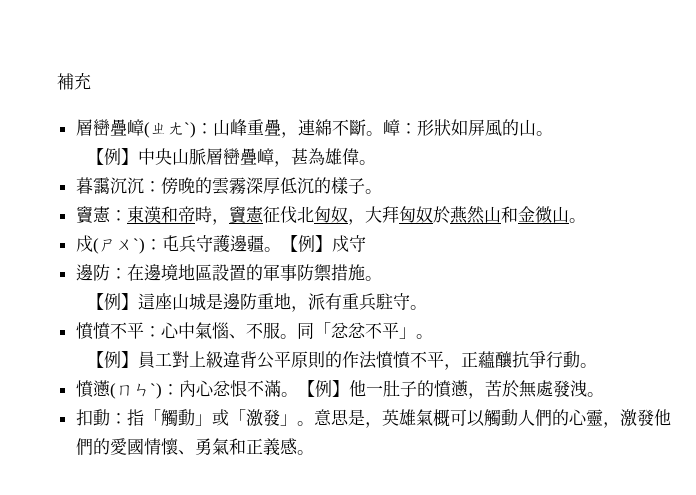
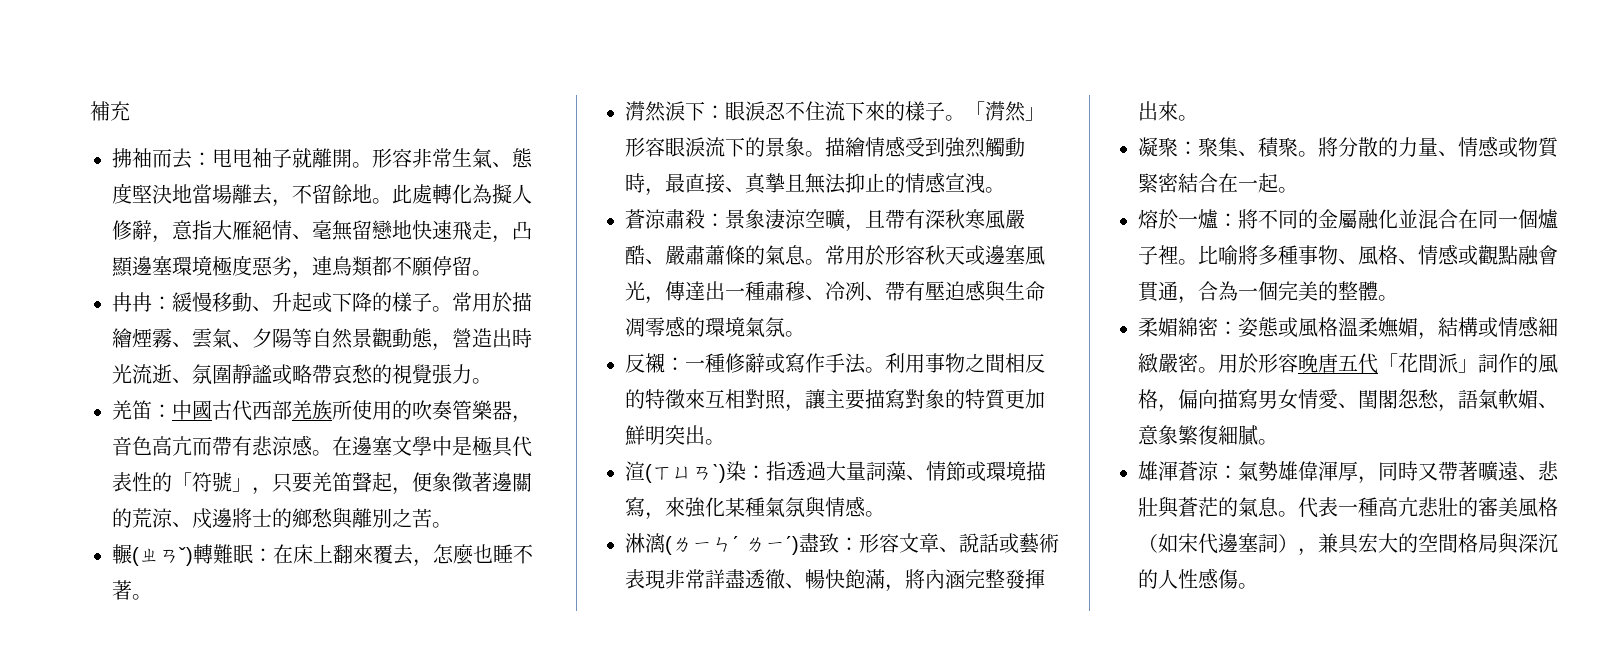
[75,119,553,138] [87,148,377,167] [75,177,382,195] [75,206,586,225] [75,234,366,254] [75,264,382,281] [87,293,428,312] [75,322,433,340] [87,351,598,370] [75,380,604,399] [75,409,671,428] [75,438,298,456] 層巒疊嶂(ㄓㄤˋ)：山峰重疊，連綿不斷。嶂：形狀如屏風的山。 // 【例】中央山脈層巒疊嶂，甚為雄偉。 // 暮靄沉沉：傍晚的雲霧深厚低沉的樣子。 // 竇憲：東漢和帝時，竇憲征伐北匈奴，大拜匈奴於燕然山和金微山。 // 戍(ㄕㄨˋ)：屯兵守護邊疆。【例】戍守 // 邊防：在邊境地區設置的軍事防禦措施。 // 【例】這座山城是邊防重地，派有重兵駐守。 // 憤憤不平：心中氣惱、不服。同「忿忿不平」。 // 【例】員工對上級違背公平原則的作法憤憤不平，正蘊釀抗爭行動。 // 憤懣(ㄇㄣˋ)：內心忿恨不滿。【例】他一肚子的憤懣，苦於無處發洩。 // 扣動：指「觸動」或「激發」。意思是，英雄氣概可以觸動人們的心靈，激發他們的愛國情懷、勇氣和正義感 -> [112,148,533,169] [112,183,532,207] [112,220,532,243] [111,255,492,279] [112,292,532,313] [112,328,532,351] [112,364,492,385] [112,400,532,423] [112,435,532,457] [112,472,532,495] [112,507,452,529] [112,544,533,567] [112,580,152,600] [625,101,1045,122] [625,136,1025,158] [625,172,1005,196] [625,209,1025,232] [625,245,1045,266] [625,280,1045,304] [625,316,805,338] [625,353,1045,374] [625,389,1045,412] [625,425,725,445] [625,461,1046,483] [625,496,885,520] [625,533,1059,555] [625,569,1045,592] [1138,101,1198,121] [1138,136,1559,158] [1138,173,1298,193] [1138,209,1558,230] [1138,244,1558,266] [1138,281,1398,304] [1138,316,1558,340] [1138,353,1558,374] [1138,389,1558,412] [1138,425,1278,446] [1138,461,1559,484] [1138,496,1558,518] [1138,532,1558,556] [1138,568,1238,589] 拂袖而去：甩甩袖子就離開。形容非常生氣、態度堅決地當場離去，不留餘地。此處轉化為擬人修辭，意指大雁絕情、毫無留戀地快速飛走，凸顯邊塞環境極度惡劣，連鳥類都不願停留。 // 冉冉：緩慢移動、升起或下降的樣子。常用於描繪煙霧、雲氣、夕陽等自然景觀動態，營造出時光流逝、氛圍靜謐或略帶哀愁的視覺張力。 // 羌笛：中國古代西部羌族所使用的吹奏管樂器，音色高亢而帶有悲涼感。在邊塞文學中是極具代表性的「符號」，只要羌笛聲起，便象徵著邊關的荒涼、戍邊將士的鄉愁與離別之苦。 // 輾(ㄓㄢˇ)轉難眠：在床上翻來覆去，怎麼也睡不著。 // 潸然淚下：眼淚忍不住流下來的樣子。「潸然」形容眼淚流下的景象。描繪情感受到強烈觸動時，最直接、真摯且無法抑止的情感宣洩。 // 蒼涼肅殺：景象淒涼空曠，且帶有深秋寒風嚴酷、嚴肅蕭條的氣息。常用於形容秋天或邊塞風光，傳達出一種肅穆、冷冽、帶有壓迫感與生命凋零感的環境氣氛。 // 反襯：一種修辭或寫作手法。利用事物之間相反的特徵來互相對照，讓主要描寫對象的特質更加鮮明突出。 // 渲(ㄒㄩㄢˋ)染：指透過大量詞藻、情節或環境描寫，來強化某種氣氛與情感。 // 淋漓(ㄌㄧㄣˊ ㄌㄧˊ)盡致：形容文章、說話或藝術表現非常詳盡透徹、暢快飽滿，將內涵完整發揮出來。 // 凝聚：聚集、積聚。將分散的力量、情感或物質緊密結合在一起。 // 熔於一爐：將不同的金屬融化並混合在同一個爐子裡。比喻將多種事物、風格、情感或觀點融會貫通，合為一個完美的整體。 // 柔媚綿密：姿態或風格溫柔嫵媚，結構或情感細緻嚴密。用於形容晚唐五代「花間派」詞作的風格，偏向描寫男女情愛、閨閣怨愁，語氣軟媚、意象繁復細膩。 // 雄渾蒼涼：氣勢雄偉渾厚，同時又帶著曠遠、悲壯與蒼茫的氣息。代表一種高亢悲壯的審美風格（如宋代邊塞詞），兼具宏大的空間格局與深沉的人性感傷

